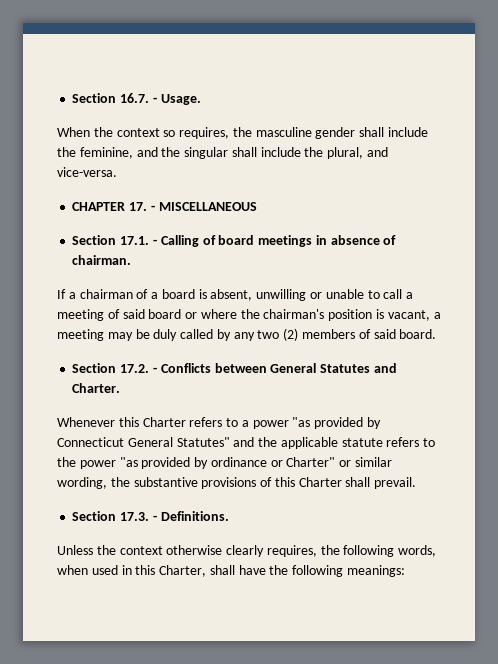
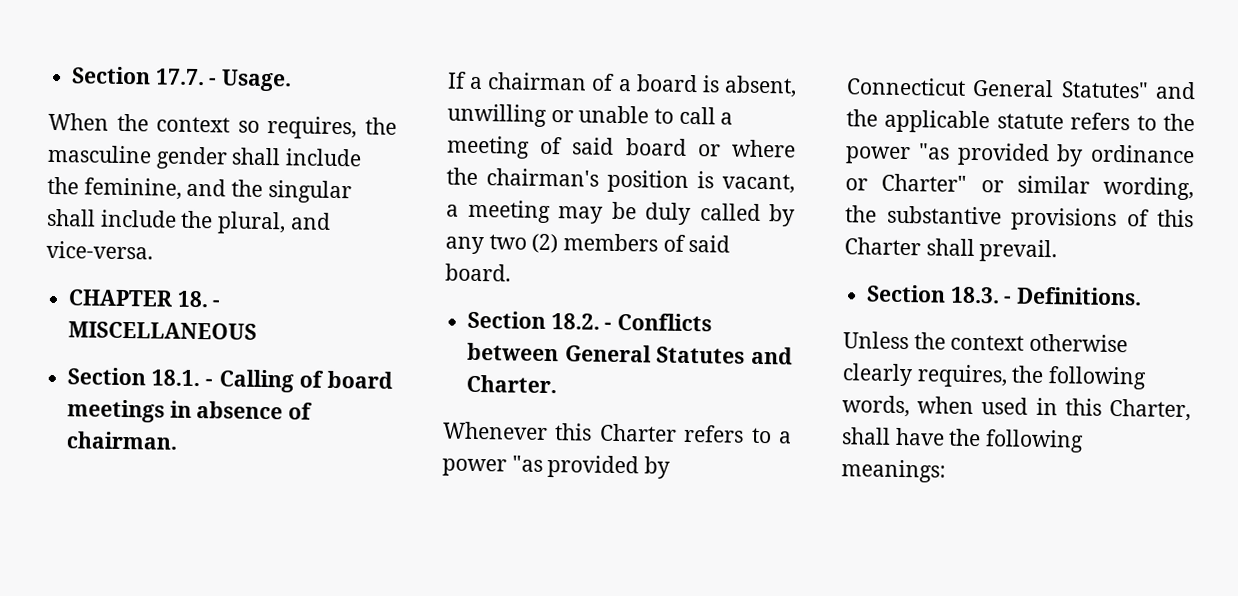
[72,93,150,103] Section 16.7. -> [71,66,205,86] Section 17.7.
[129,202,148,211] 17. -> [176,290,209,308] 18.
[120,236,150,245] 17.1. -> [151,369,201,387] 18.1.
[120,364,150,373] 17.2. -> [550,313,600,330] 18.2.
[120,512,150,521] 17.3. -> [949,286,1000,304] 18.3.

